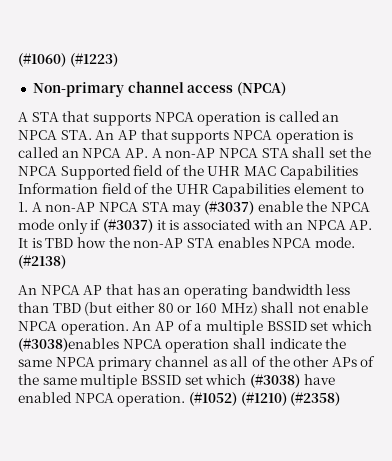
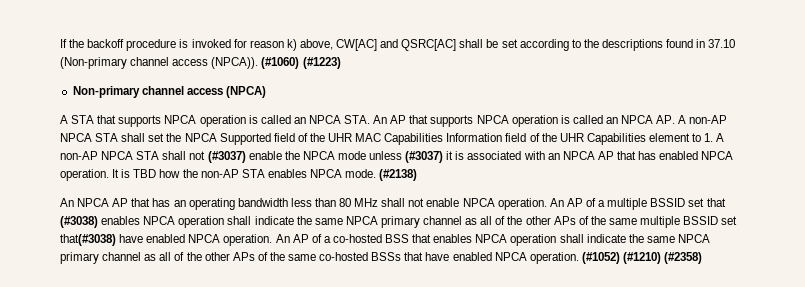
(18, 60) none -> [60,39,736,51] [60,57,259,69] If the backoff procedure is invoked for reason k) above, CW[AC] and QSRC[AC] shall be set according to the descriptions found in 37.10 (Non-primary channel access (NPCA)).
[172,204,202,216] may -> [162,151,206,160] shall not
[57,219,102,234] only if -> [369,151,403,160] unless
[349,220,373,230] AP. -> [597,151,734,160] [60,169,109,181] AP that has enabled NPCA operation.
[52,302,258,316] TBD (but either 80 or 160 MHz) -> [339,198,379,207] 80 MHz
[330,320,372,331] [18,338,119,352] which (#3038)enables -> [706,198,726,207] [60,216,141,228] that (#3038) enables
[205,374,300,388] which (#3038) -> [60,234,710,246] [60,252,424,264] that(#3038) have enabled NPCA operation. An AP of a co-hosted BSS that enables NPCA operation shall indicate the same NPCA primary channel as all of the other APs of the same co-hosted BSSs that

